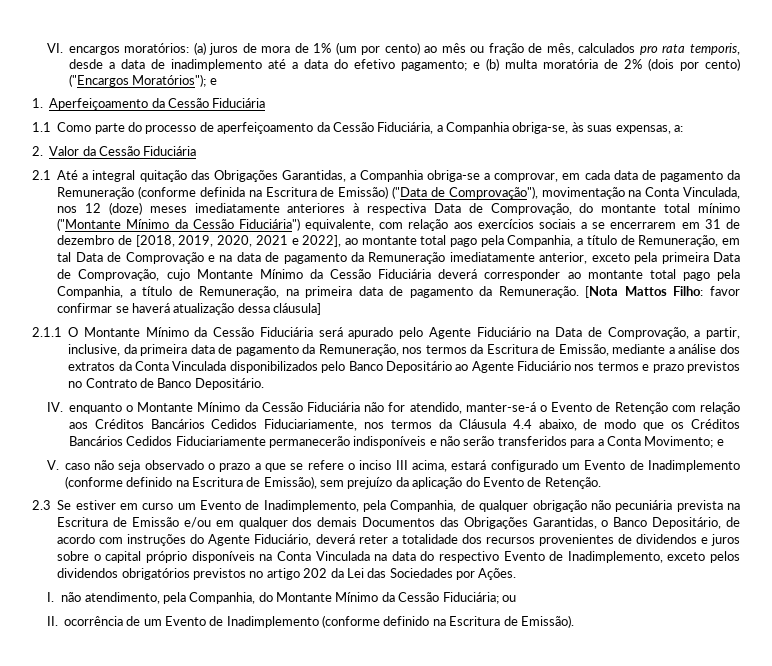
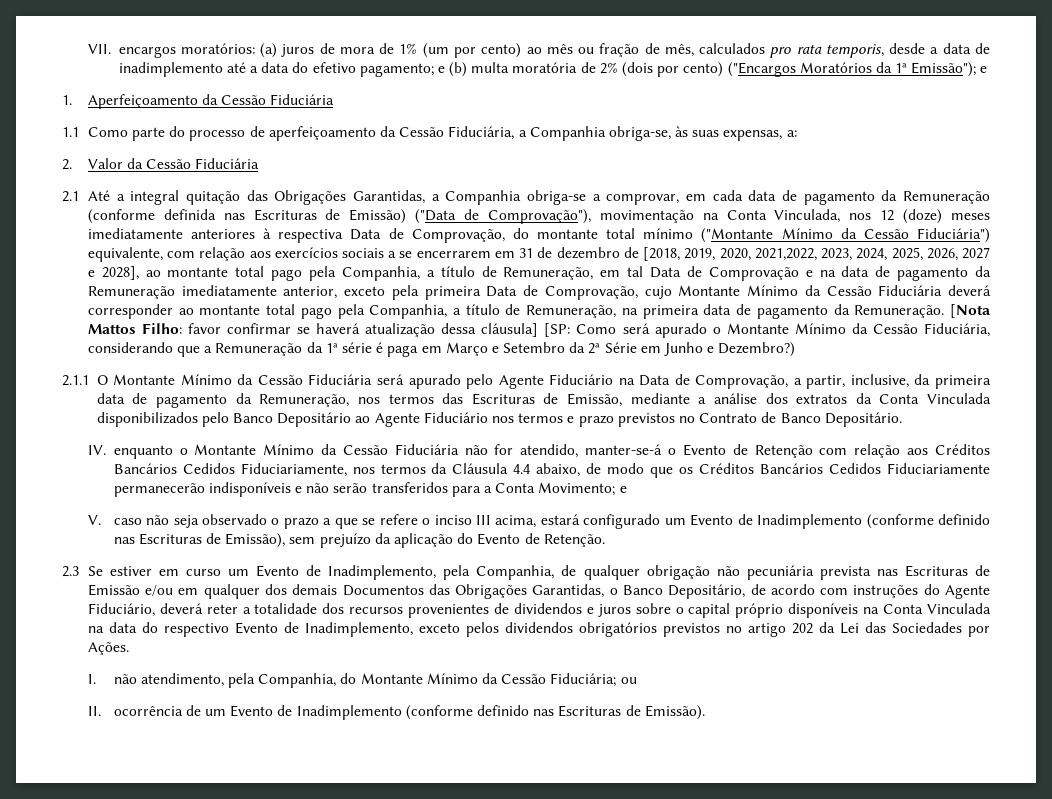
[46,43,63,53] VI. -> [87,44,111,54] VII.
[132,74,207,87] Moratórios"); -> [799,62,977,77] Moratórios da 1ª Emissão");
[248,187,317,197] na Escritura -> [223,209,317,221] nas Escrituras
[255,235,342,247] 2021 e 2022], -> [754,247,991,261] [87,266,139,280] 2021,2022, 2023, 2024, 2025, 2026, 2027 e 2028],
(322, 309) none -> [544,323,990,338] [87,342,796,357] [SP: Como será apurado o Montante Mínimo da Cessão Fiduciária, considerando que a Remuneração da 1ª série é paga em Março e Setembro da 2ª Série em Junho e Dezembro?)
[470,344,538,354] da Escritura -> [442,393,535,405] das Escrituras
[175,477,243,487] na Escritura -> [113,533,202,545] nas Escrituras
[727,503,740,510] [57,517,109,527] na Escritura -> [876,565,968,577] nas Escrituras
[432,616,501,626] na Escritura -> [533,705,622,717] nas Escrituras

